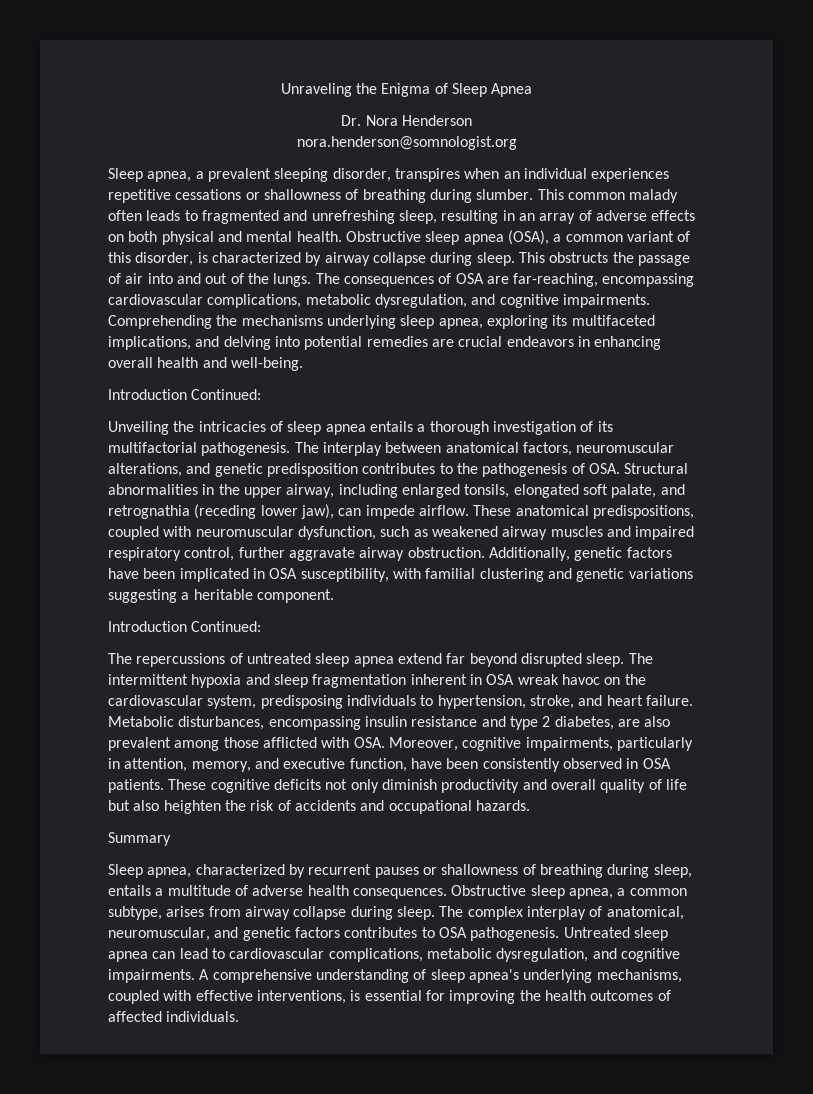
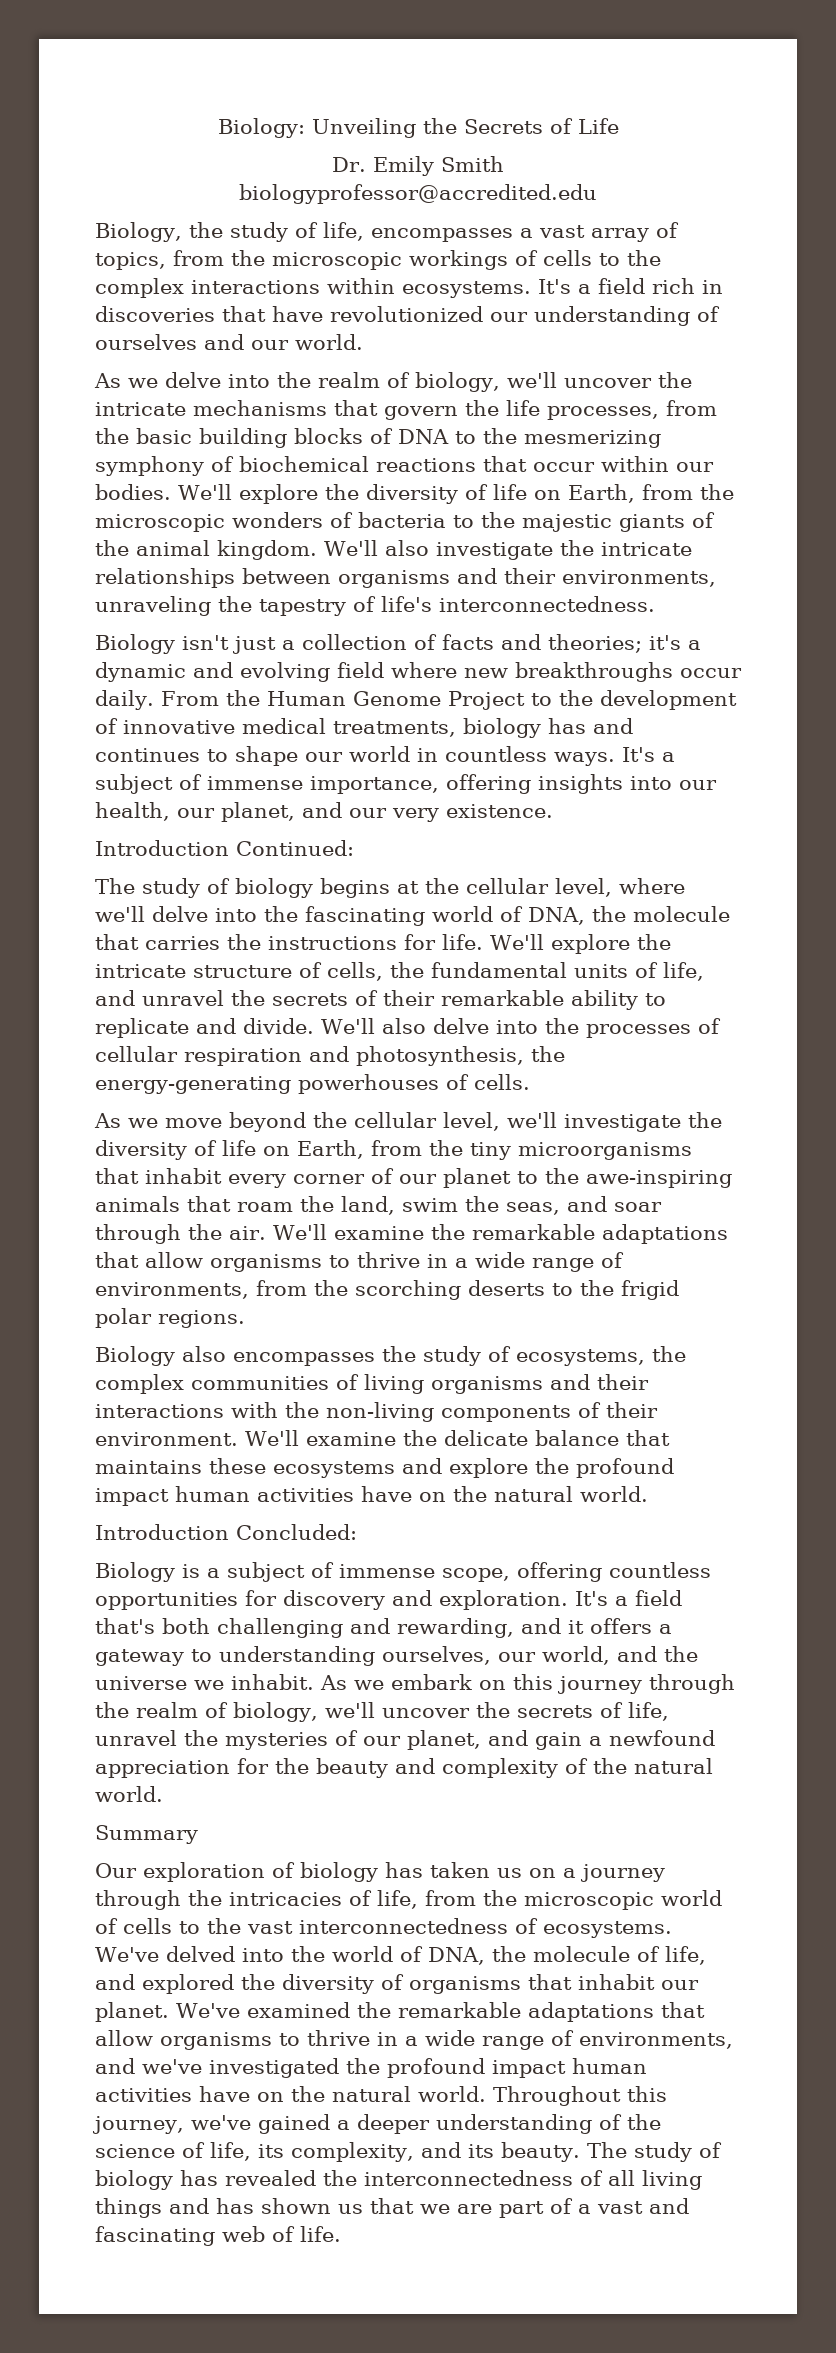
[280,83,533,97] [341,115,472,126] [296,136,517,150] [108,168,670,182] [108,189,679,203] [108,210,696,224] [108,230,691,245] [108,252,690,266] [108,273,695,287] [108,294,650,308] [108,315,655,329] [108,336,662,350] [108,357,303,371] [108,389,262,400] [108,421,613,435] [108,442,675,456] [108,463,689,477] [108,484,685,498] [108,504,694,519] [108,526,695,540] [108,547,672,561] [108,568,693,582] [108,589,334,603] [108,621,262,632] [108,653,653,667] [108,674,646,688] [108,695,693,709] [108,716,671,730] [108,737,693,751] [108,758,671,772] [108,779,687,793] [108,800,530,814] [108,832,171,846] [108,864,692,878] [108,885,687,899] [108,906,684,920] [108,927,668,941] [108,948,680,962] [108,969,682,983] [108,990,671,1004] [108,1011,240,1022] Unraveling the Enigma of Sleep Apnea // Dr. Nora Henderson // nora.henderson@somnologist.org // Sleep apnea, a prevalent sleeping disorder, transpires when an individual experiences repetitive cessations or shallowness of breathing during slumber. This common malady often leads to fragmented and unrefreshing sleep, resulting in an array of adverse effects on both physical and mental health. Obstructive sleep apnea (OSA), a common variant of this disorder, is characterized by airway collapse during sleep. This obstructs the passage of air into and out of the lungs. The consequences of OSA are far-reaching, encompassing cardiovascular complications, metabolic dysregulation, and cognitive impairments. Comprehending the mechanisms underlying sleep apnea, exploring its multifaceted implications, and delving into potential remedies are crucial endeavors in enhancing overall health and well-being. // Introduction Continued: // Unveiling the intricacies of sleep apnea entails a thorough investigation of its multifactorial pathogenesis. The interplay between anatomical factors, neuromuscular alterations, and genetic predisposition contributes to the pathogenesis of OSA. Structural abnormalities in the upper airway, including enlarged tonsils, elongated soft palate, and retrognathia (receding lower jaw), can impede airflow. These anatomical predispositions, coupled with neuromuscular dysfunction, such as weakened airway muscles and impaired respiratory control, further aggravate airway obstruction. Additionally, genetic factors have been implicated in OSA susceptibility, with familial clustering and genetic variations suggesting a heritable component. // Introduction Continued: // The repercussions of untreated sleep apnea extend far beyond disrupted sleep. The intermittent hypoxia and sleep fragmentation inherent in OSA wreak havoc on the cardiovascular system, predisposing individuals to hypertension, stroke, and heart failure. Metabolic disturbances, encompassing insulin resistance and type 2 diabetes, are also prevalent among those afflicted with OSA. Moreover, cognitive impairments, particularly in attention, memory, and executive function, have been consistently observed in OSA patients. These cognitive deficits not only diminish productivity and overall quality of life but also heighten the risk of accidents and occupational hazards. // Summary // Sleep apnea, characterized by recurrent pauses or shallowness of breathing during sleep, entails a multitude of adverse health consequences. Obstructive sleep apnea, a common subtype, arises from airway collapse during sleep. The complex interplay of anatomical, neuromuscular, and genetic factors contributes to OSA pathogenesis. Untreated sleep apnea can lead to cardiovascular complications, metabolic dysregulation, and cognitive impairments. A comprehensive understanding of sleep apnea's underlying mechanisms, coupled with effective interventions, is essential for improving the health outcomes of affected individuals. -> [217,118,619,138] [332,156,504,176] [239,184,597,204] [95,222,679,242] [95,250,661,270] [95,278,723,298] [95,306,720,326] [95,334,363,350] [94,372,692,392] [95,400,717,420] [95,428,661,448] [95,456,714,476] [95,484,734,504] [95,512,715,532] [95,540,692,560] [95,568,716,588] [95,596,655,616] [95,634,701,654] [95,662,742,682] [95,690,737,710] [95,718,633,738] [95,746,675,766] [95,774,717,794] [95,802,553,822] [95,840,354,856] [95,878,685,898] [95,906,730,926] [95,934,671,954] [95,962,704,981] [95,990,666,1010] [95,1018,721,1038] [95,1046,565,1066] [95,1074,530,1094] [94,1112,722,1132] [95,1140,692,1160] [95,1168,732,1188] [95,1196,662,1215] [95,1224,728,1244] [95,1252,624,1272] [95,1280,679,1300] [95,1308,245,1328] [95,1346,686,1366] [95,1374,649,1394] [95,1402,658,1422] [95,1430,670,1446] [95,1458,674,1478] [95,1486,648,1506] [95,1524,357,1540] [95,1562,711,1582] [95,1590,682,1610] [95,1618,672,1638] [95,1646,698,1666] [95,1674,735,1694] [95,1702,669,1722] [95,1730,715,1750] [95,1758,713,1778] [95,1786,163,1802] [95,1825,198,1844] [95,1862,665,1882] [95,1890,722,1910] [95,1918,672,1938] [95,1946,706,1965] [95,1974,699,1994] [95,2002,705,2022] [95,2030,733,2050] [95,2058,647,2078] [95,2086,667,2106] [92,2114,661,2134] [95,2142,722,2162] [95,2170,702,2190] [95,2198,689,2218] [95,2226,341,2246] Biology: Unveiling the Secrets of Life // Dr. Emily Smith // biologyprofessor@accredited.edu // Biology, the study of life, encompasses a vast array of topics, from the microscopic workings of cells to the complex interactions within ecosystems. It's a field rich in discoveries that have revolutionized our understanding of ourselves and our world. // As we delve into the realm of biology, we'll uncover the intricate mechanisms that govern the life processes, from the basic building blocks of DNA to the mesmerizing symphony of biochemical reactions that occur within our bodies. We'll explore the diversity of life on Earth, from the microscopic wonders of bacteria to the majestic giants of the animal kingdom. We'll also investigate the intricate relationships between organisms and their environments, unraveling the tapestry of life's interconnectedness. // Biology isn't just a collection of facts and theories; it's a dynamic and evolving field where new breakthroughs occur daily. From the Human Genome Project to the development of innovative medical treatments, biology has and continues to shape our world in countless ways. It's a subject of immense importance, offering insights into our health, our planet, and our very existence. // Introduction Continued: // The study of biology begins at the cellular level, where we'll delve into the fascinating world of DNA, the molecule that carries the instructions for life. We'll explore the intricate structure of cells, the fundamental units of life, and unravel the secrets of their remarkable ability to replicate and divide. We'll also delve into the processes of cellular respiration and photosynthesis, the energy-generating powerhouses of cells. // As we move beyond the cellular level, we'll investigate the diversity of life on Earth, from the tiny microorganisms that inhabit every corner of our planet to the awe-inspiring animals that roam the land, swim the seas, and soar through the air. We'll examine the remarkable adaptations that allow organisms to thrive in a wide range of environments, from the scorching deserts to the frigid polar regions. // Biology also encompasses the study of ecosystems, the complex communities of living organisms and their interactions with the non-living components of their environment. We'll examine the delicate balance that maintains these ecosystems and explore the profound impact human activities have on the natural world. // Introduction Concluded: // Biology is a subject of immense scope, offering countless opportunities for discovery and exploration. It's a field that's both challenging and rewarding, and it offers a gateway to understanding ourselves, our world, and the universe we inhabit. As we embark on this journey through the realm of biology, we'll uncover the secrets of life, unravel the mysteries of our planet, and gain a newfound appreciation for the beauty and complexity of the natural world. // Summary // Our exploration of biology has taken us on a journey through the intricacies of life, from the microscopic world of cells to the vast interconnectedness of ecosystems. We've delved into the world of DNA, the molecule of life, and explored the diversity of organisms that inhabit our planet. We've examined the remarkable adaptations that allow organisms to thrive in a wide range of environments, and we've investigated the profound impact human activities have on the natural world. Throughout this journey, we've gained a deeper understanding of the science of life, its complexity, and its beauty. The study of biology has revealed the interconnectedness of all living things and has shown us that we are part of a vast and fascinating web of life.

